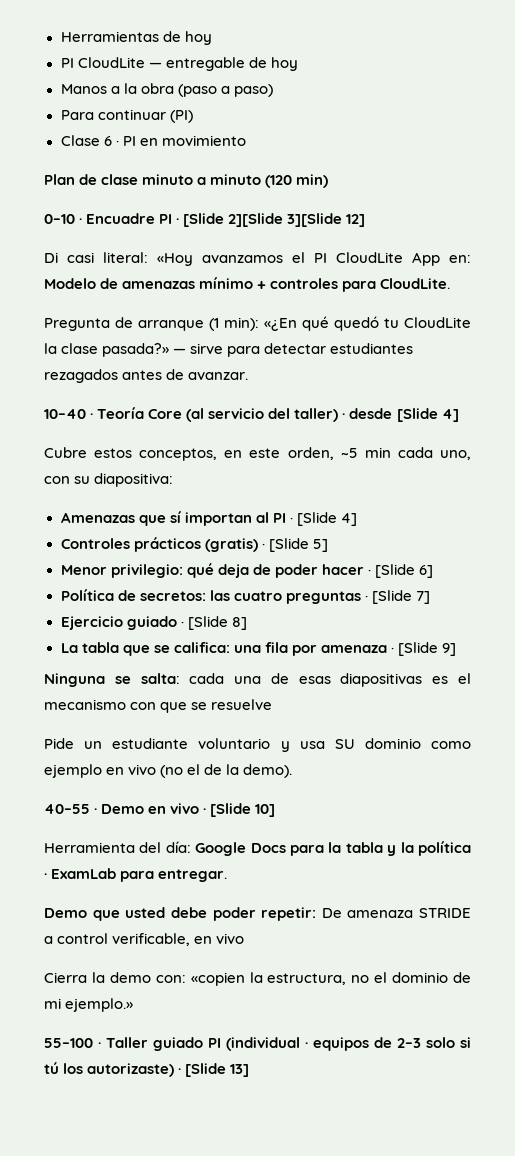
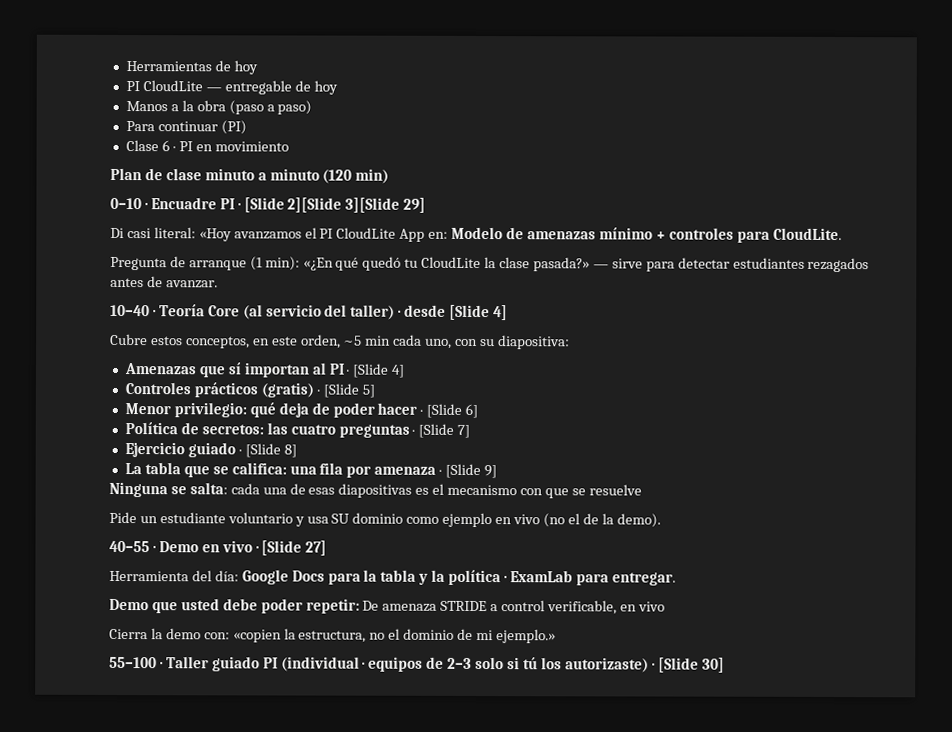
[346,214,366,227] 12] -> [403,197,427,213] 29]
[255,804,276,817] 10] -> [305,540,328,556] 27]
[230,1064,250,1077] 13] -> [701,657,725,673] 30]

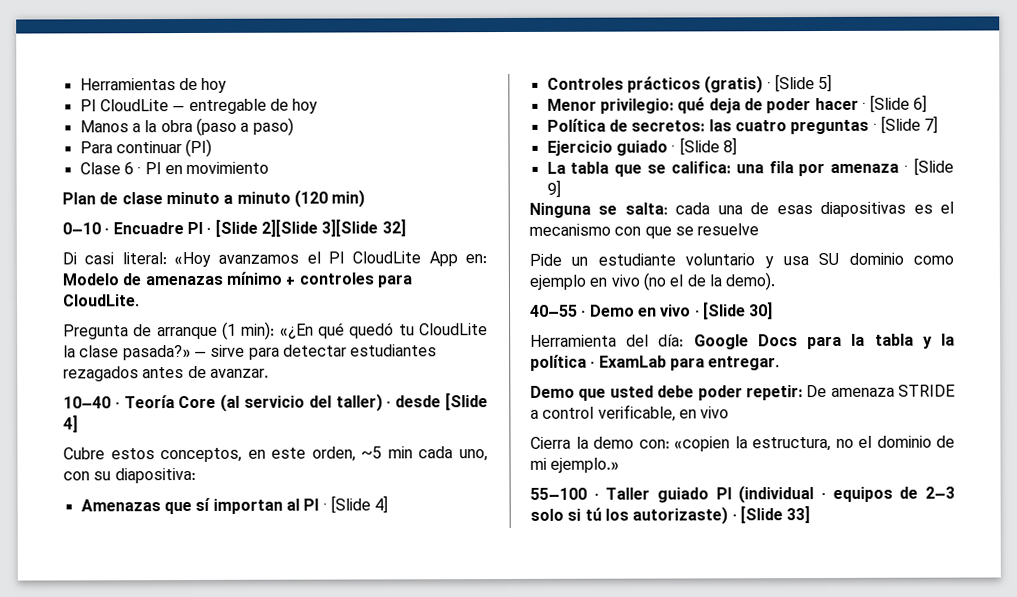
[403,197,427,213] 29] -> [381,219,406,237] 32]
[305,540,328,556] 27] -> [749,302,774,320] 30]
[701,657,725,673] 30] -> [786,506,811,524] 33]

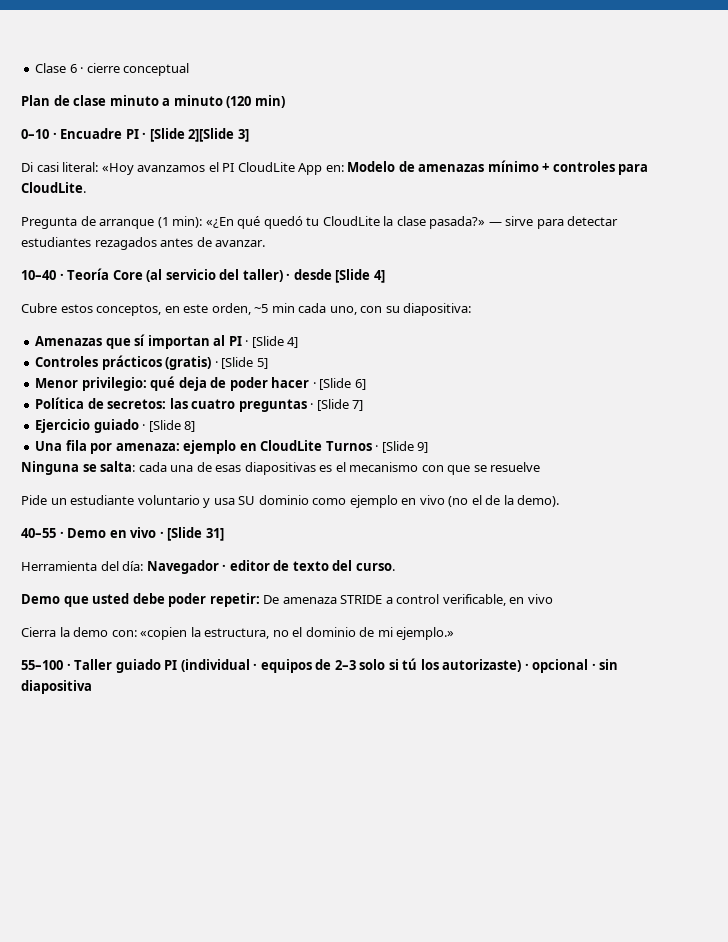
[79,77,228,93] [79,98,319,115] [79,117,294,136] [79,138,213,158] [79,161,270,175] Herramientas de hoy // PI CloudLite — entregable de hoy // Manos a la obra (paso a paso) // Para continuar (PI) // Clase 6 · PI en movimiento -> [35,63,190,76] Clase 6 · cierre conceptual
[321,219,406,237] 3][Slide 32] -> [237,129,249,142] 3]
[546,161,900,177] La tabla que se califica: una fila por amenaza -> [35,440,372,454] Una fila por amenaza: ejemplo en CloudLite Turnos
[749,302,774,320] 30] -> [205,528,224,541] 31]
[693,333,955,350] [530,354,781,371] Google Docs para la tabla y la política · ExamLab para entregar. -> [146,560,395,574] Navegador · editor de texto del curso.
[739,506,811,524] [Slide 33] -> [532,659,619,673] [21,680,92,694] opcional · sin diapositiva

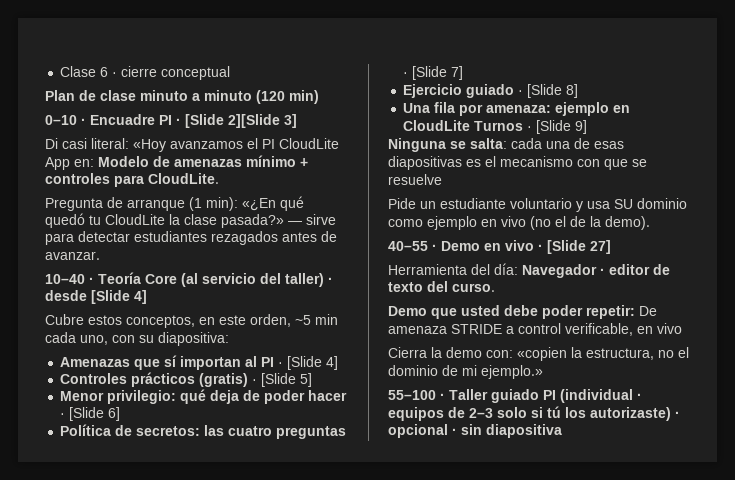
[205,528,224,541] 31] -> [590,240,611,254] 27]

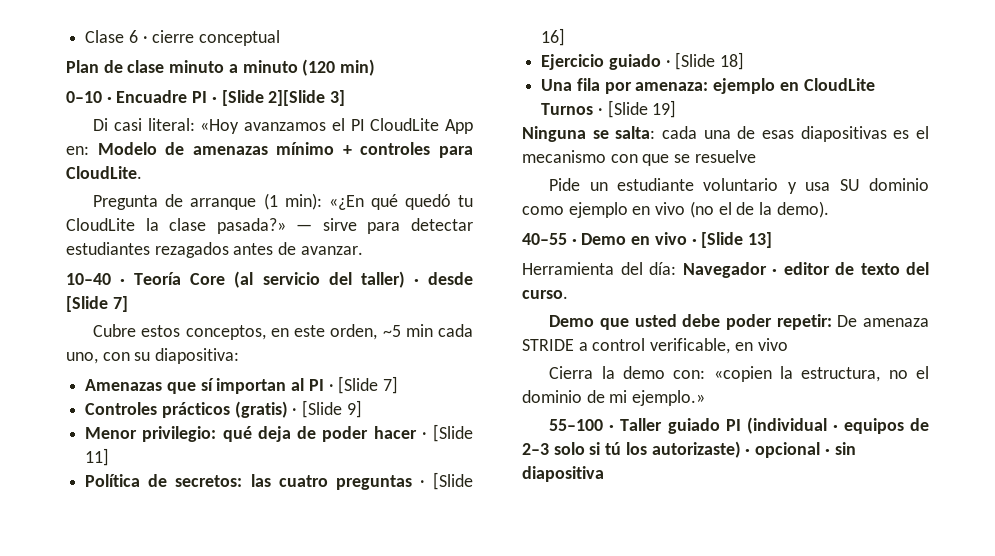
[134,290,147,304] 4] -> [112,296,128,312] 7]
[326,356,339,370] 4] -> [383,376,399,394] 7]
[300,373,313,387] 5] -> [346,400,362,418] 9]
[108,407,121,421] 6] -> [85,448,110,466] 11]
[451,66,464,80] 7] -> [541,28,566,46] 16]
[566,84,579,98] 8] -> [720,52,745,70] 18]
[575,120,588,134] 9] -> [652,100,677,118] 19]
[590,240,611,254] 27] -> [748,232,773,248] 13]

